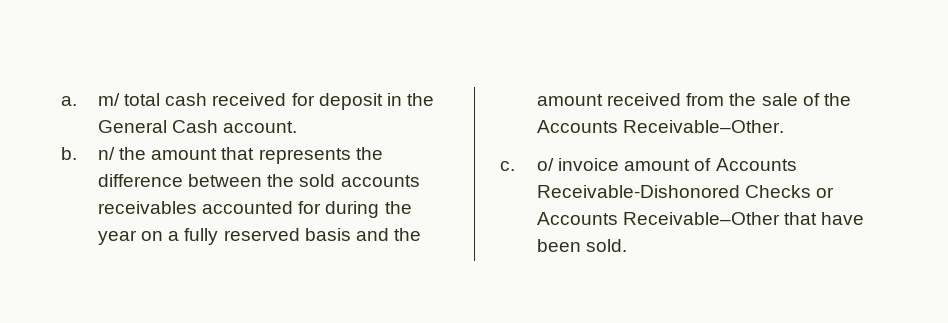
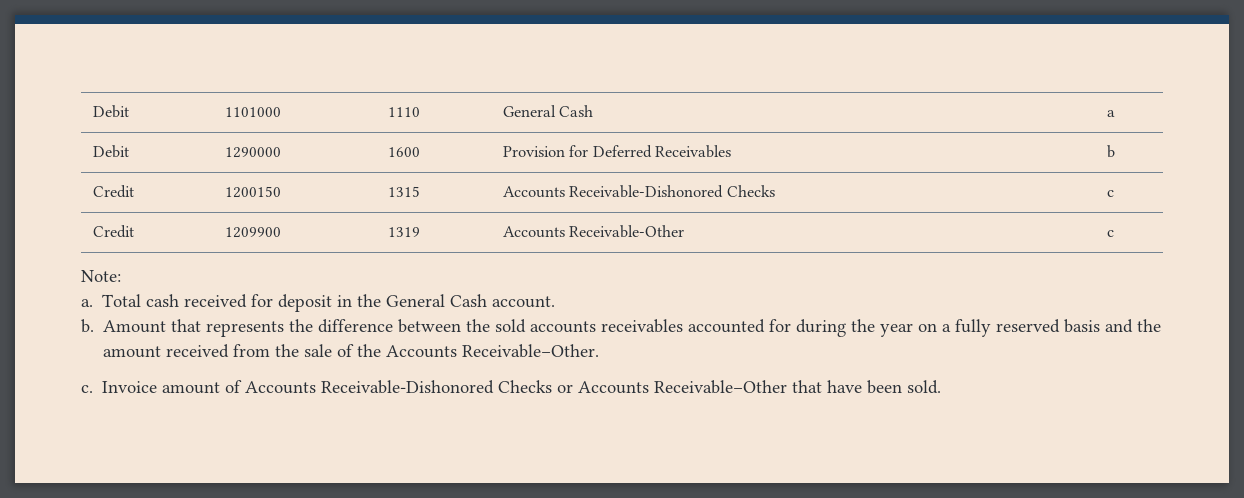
[61,93,161,106] a. m/ total -> [92,105,129,118] [224,107,281,117] [387,107,420,117] [502,105,594,117] [1106,110,1115,117] [92,145,129,158] [224,147,281,158] [387,147,420,157] [502,145,732,158] [1106,145,1115,158] [92,185,134,198] [224,186,281,198] [387,186,420,197] [502,185,775,198] [1106,190,1114,197] [92,225,134,238] [224,227,281,238] [387,227,420,237] [502,225,685,238] [1106,230,1114,237] [81,270,121,282] [81,294,142,307] Debit | 1101000 | 1110 | General Cash | a // Debit | 1290000 | 1600 | Provision for Deferred Receivables | b // Credit | 1200150 | 1315 | Accounts Receivable-Dishonored Checks | c // Credit | 1209900 | 1319 | Accounts Receivable-Other | c // Note: // a. Total
[98,147,218,160] n/ the amount -> [103,320,167,333] Amount
[537,158,620,171] o/ invoice -> [102,381,158,393] Invoice

